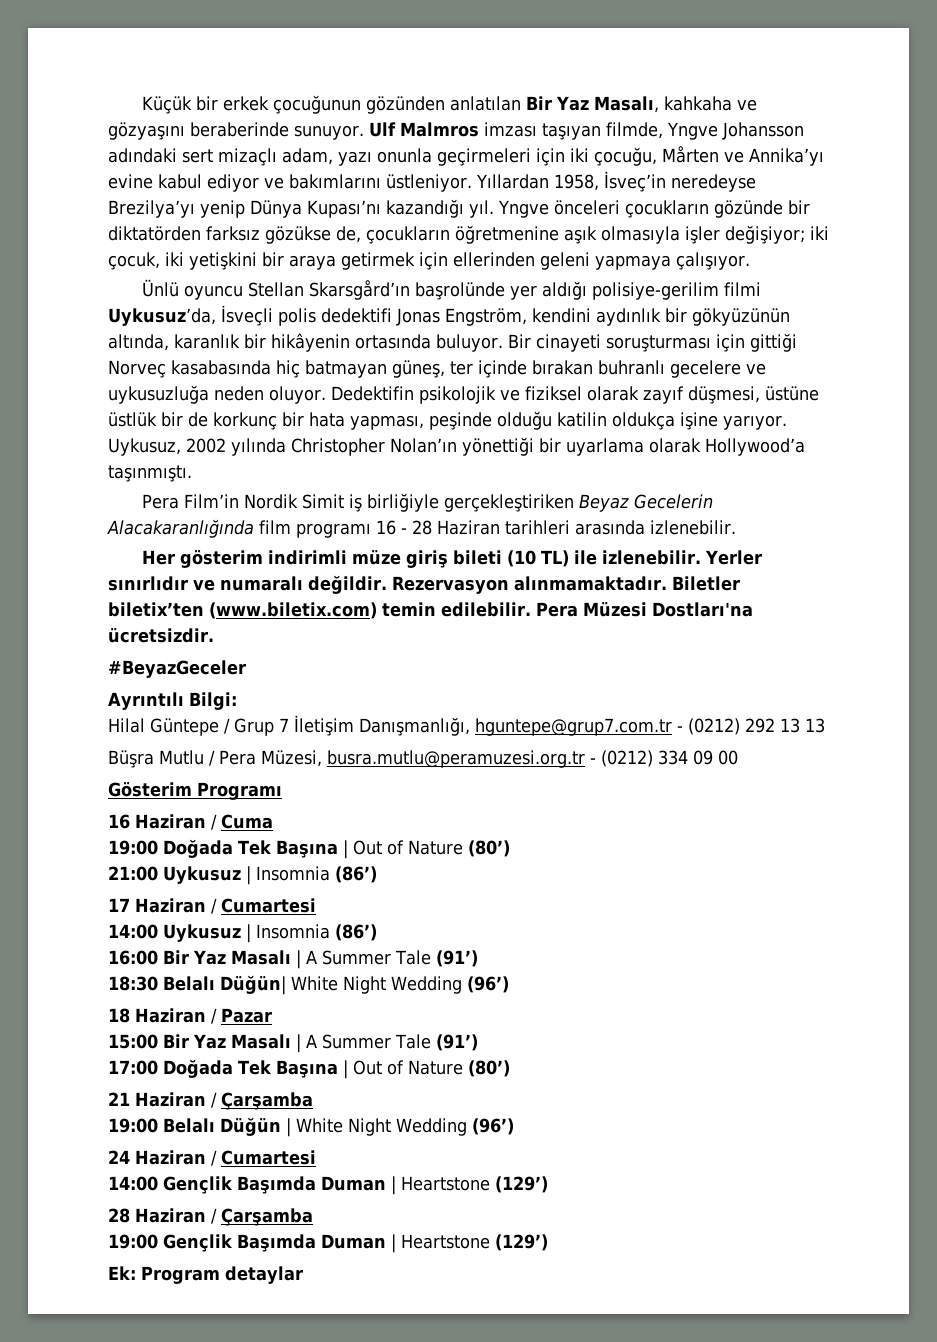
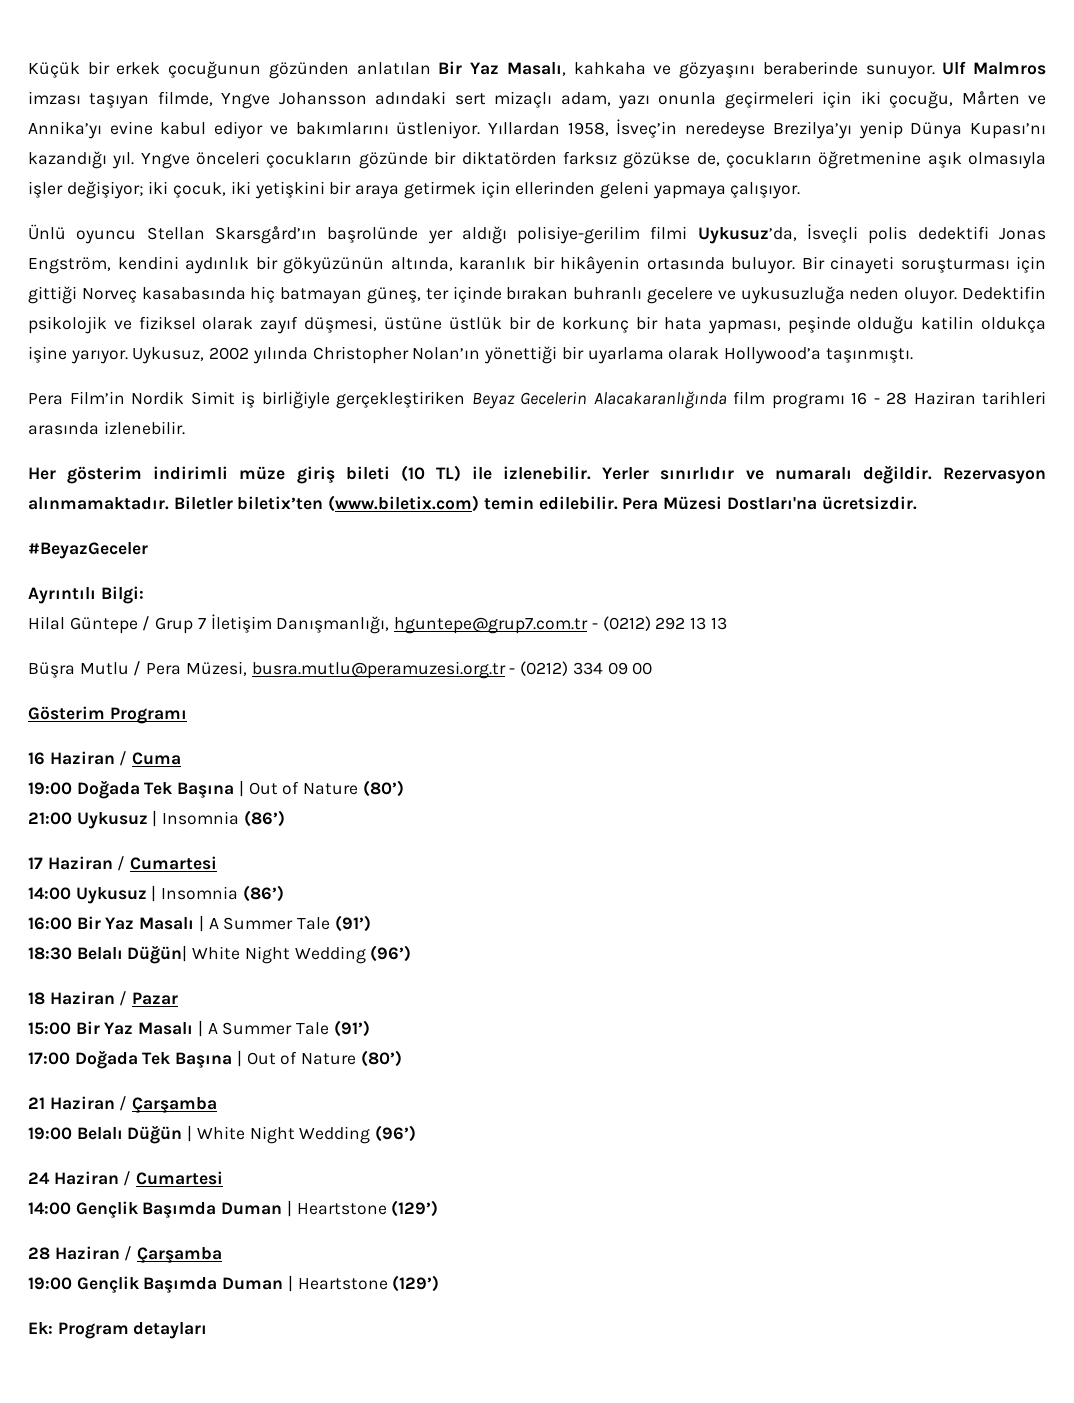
[225,1266,303,1284] detaylar -> [133,1322,208,1339] detayları

